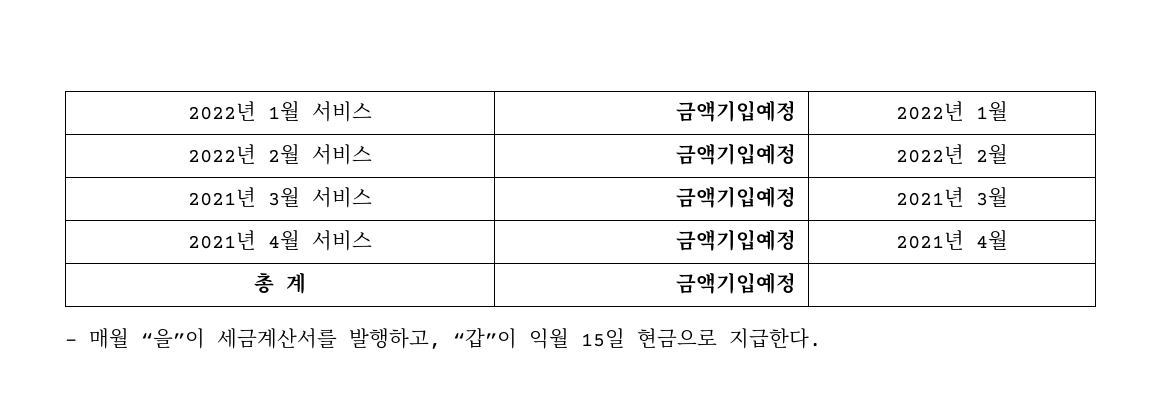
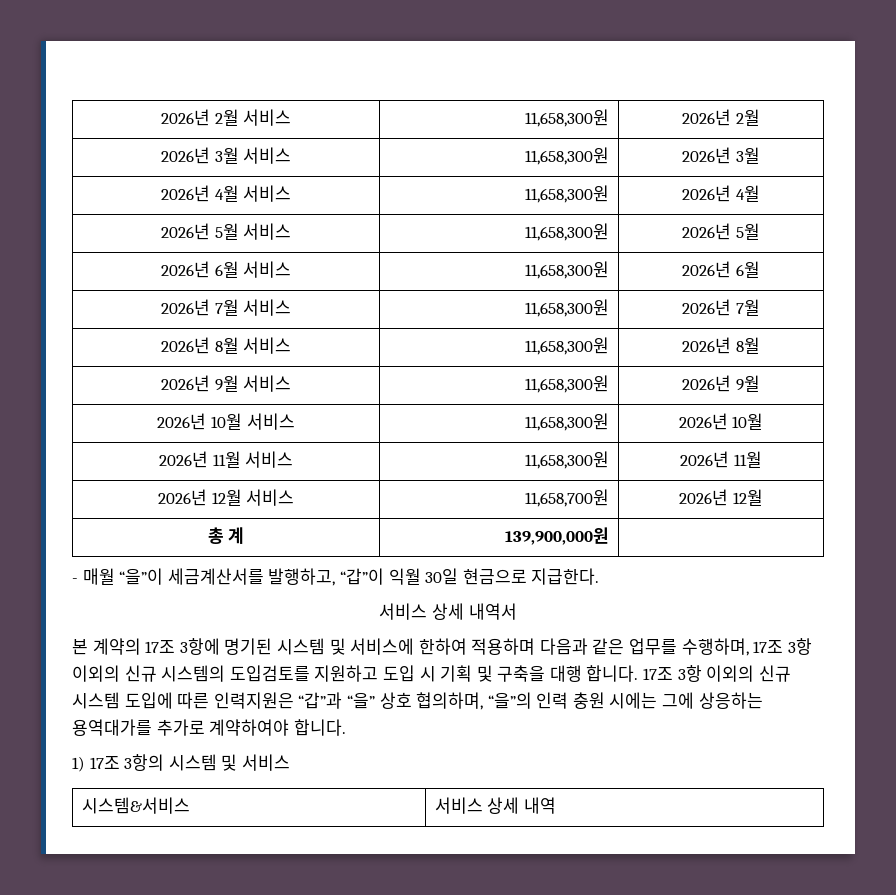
[188,100,372,122] [675,100,796,122] [896,100,1008,121] [188,144,256,164] 2022년 1월 서비스 | 금액기입예정 | 2022년 1월 // 2022년 -> [160,109,210,126] 2026년
[675,143,796,165] [896,144,964,164] 금액기입예정 | 2022년 -> [525,109,610,127] [682,109,732,126] 11,658,300원 | 2026년
[188,187,256,207] 2021년 -> [160,147,210,164] 2026년
[675,186,796,208] [896,187,964,207] 금액기입예정 | 2021년 -> [525,147,610,165] [682,147,732,164] 11,658,300원 | 2026년
[188,230,256,250] 2021년 -> [160,185,210,202] 2026년
[675,229,796,251] [896,229,1008,250] 금액기입예정 | 2021년 4월 -> [525,185,610,203] [682,185,760,202] [160,223,292,240] [525,223,610,241] [682,223,760,240] [160,261,292,278] [525,261,610,279] [682,261,760,278] [160,299,292,316] [525,299,610,317] [682,299,760,316] [160,337,292,354] [525,337,610,355] [682,337,760,354] [160,375,292,392] [525,375,610,393] [682,375,760,392] [157,413,295,430] [525,413,610,431] [678,413,764,430] [158,451,294,468] [525,451,610,469] [680,451,762,468] [157,489,295,506] [525,489,610,507] [679,489,763,506] 11,658,300원 | 2026년 4월 // 2026년 5월 서비스 | 11,658,300원 | 2026년 5월 // 2026년 6월 서비스 | 11,658,300원 | 2026년 6월 // 2026년 7월 서비스 | 11,658,300원 | 2026년 7월 // 2026년 8월 서비스 | 11,658,300원 | 2026년 8월 // 2026년 9월 서비스 | 11,658,300원 | 2026년 9월 // 2026년 10월 서비스 | 11,658,300원 | 2026년 10월 // 2026년 11월 서비스 | 11,658,300원 | 2026년 11월 // 2026년 12월 서비스 | 11,658,700원 | 2026년 12월
[675,272,796,294] 금액기입예정 -> [505,527,610,545] 139,900,000원
[581,328,625,348] 15일 -> [425,568,459,585] 30일
(821, 338) none -> [379,603,517,620] [72,638,812,656] [72,665,791,682] [72,692,763,710] [72,719,346,736] [72,754,290,772] [81,797,190,814] [434,797,556,814] // 서비스 상세 내역서 // 본 계약의 17조 3항에 명기된 시스템 및 서비스에 한하여 적용하며 다음과 같은 업무를 수행하며, 17조 3항 이외의 신규 시스템의 도입검토를 지원하고 도입 시 기획 및 구축을 대행 합니다. 17조 3항 이외의 신규 시스템 도입에 따른 인력지원은 “갑”과 “을” 상호 협의하며, “을”의 인력 충원 시에는 그에 상응하는 용역대가를 추가로 계약하여야 합니다. // 1) 17조 3항의 시스템 및 서비스 // 시스템&서비스 | 서비스 상세 내역

